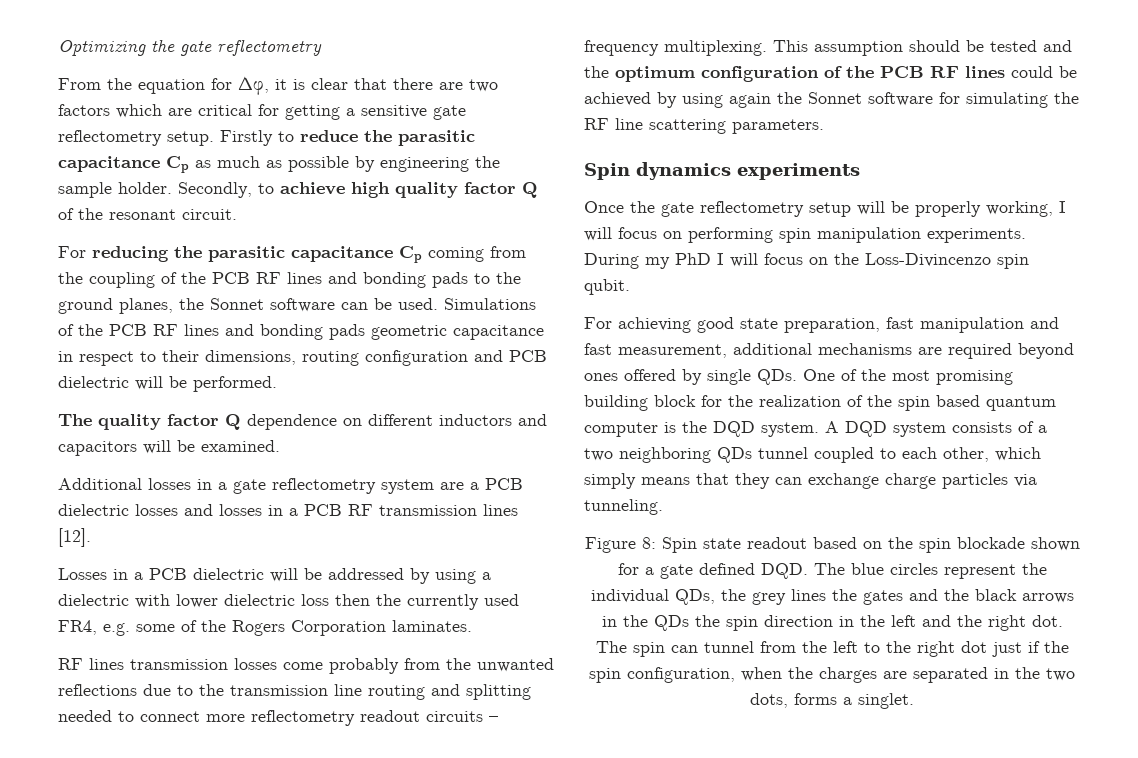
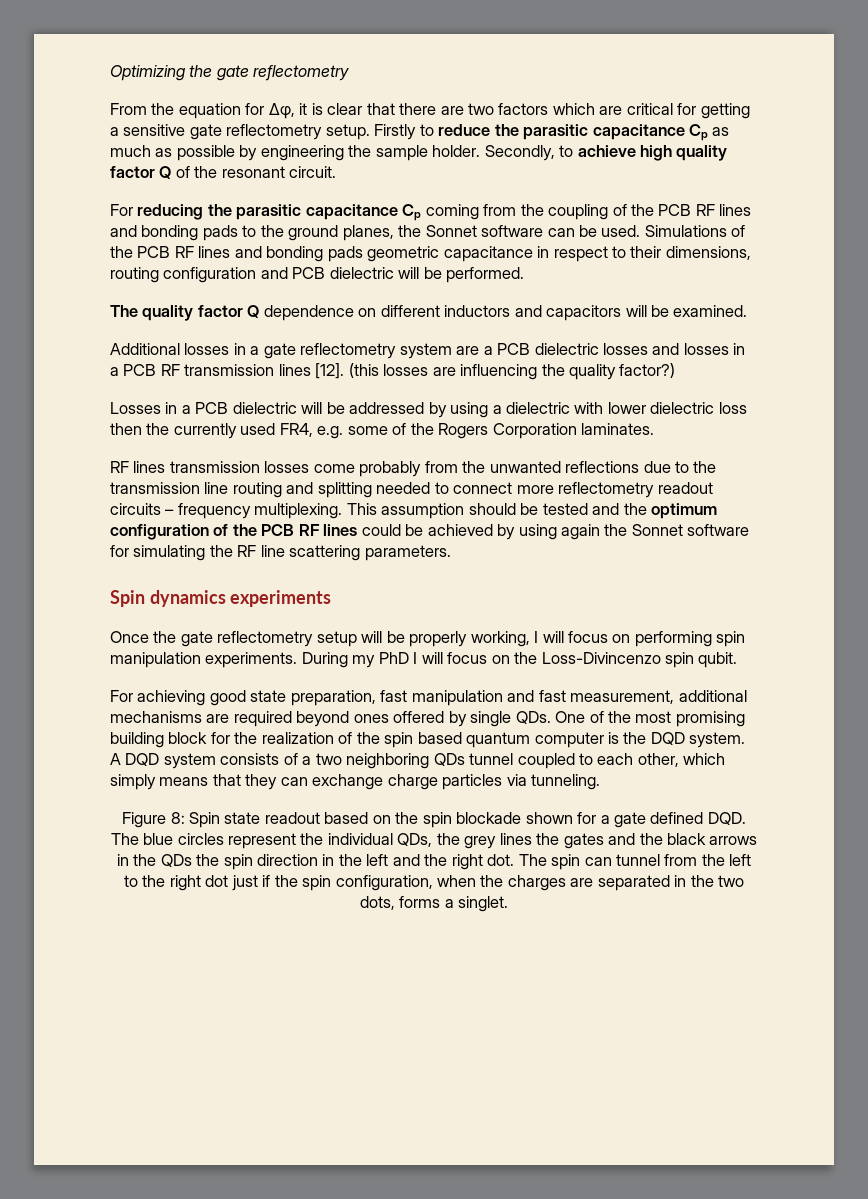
(91, 537) none -> [348,363,676,380] (this losses are influencing the quality factor?)

